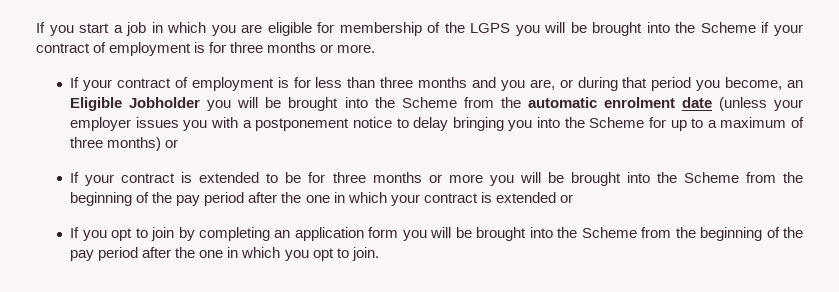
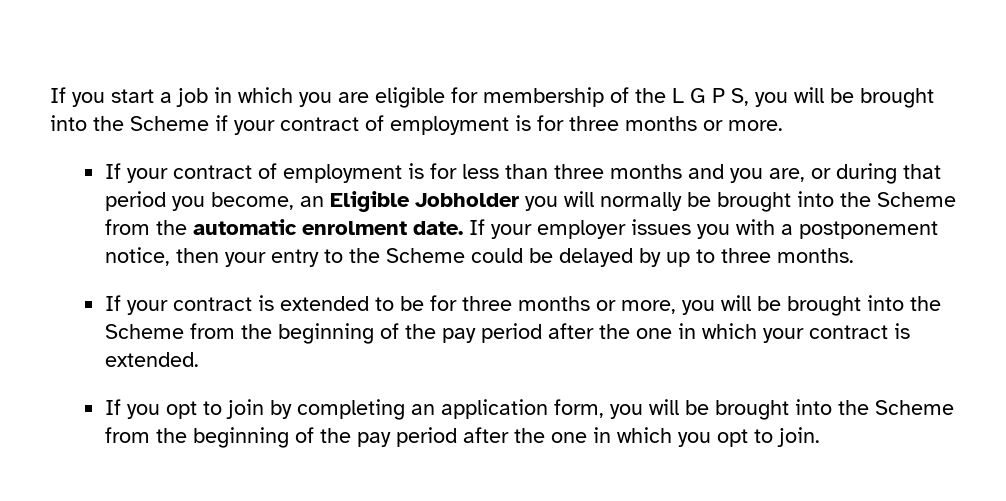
[470,23,511,33] LGPS -> [672,88,749,106] L G P S,
(259, 102) none -> [599,192,682,211] normally
[681,97,767,111] date (unless -> [412,219,485,235] date. If
[352,117,804,131] [70,137,179,151] notice to delay bringing you into the Scheme for up to a maximum of three months) or -> [104,247,854,267] notice, then your entry to the Scheme could be delayed by up to three months.
[448,174,483,183] more -> [620,300,676,314] more,
[495,192,573,203] extended or -> [104,352,199,367] extended.
[368,227,399,238] form -> [553,399,604,418] form,

